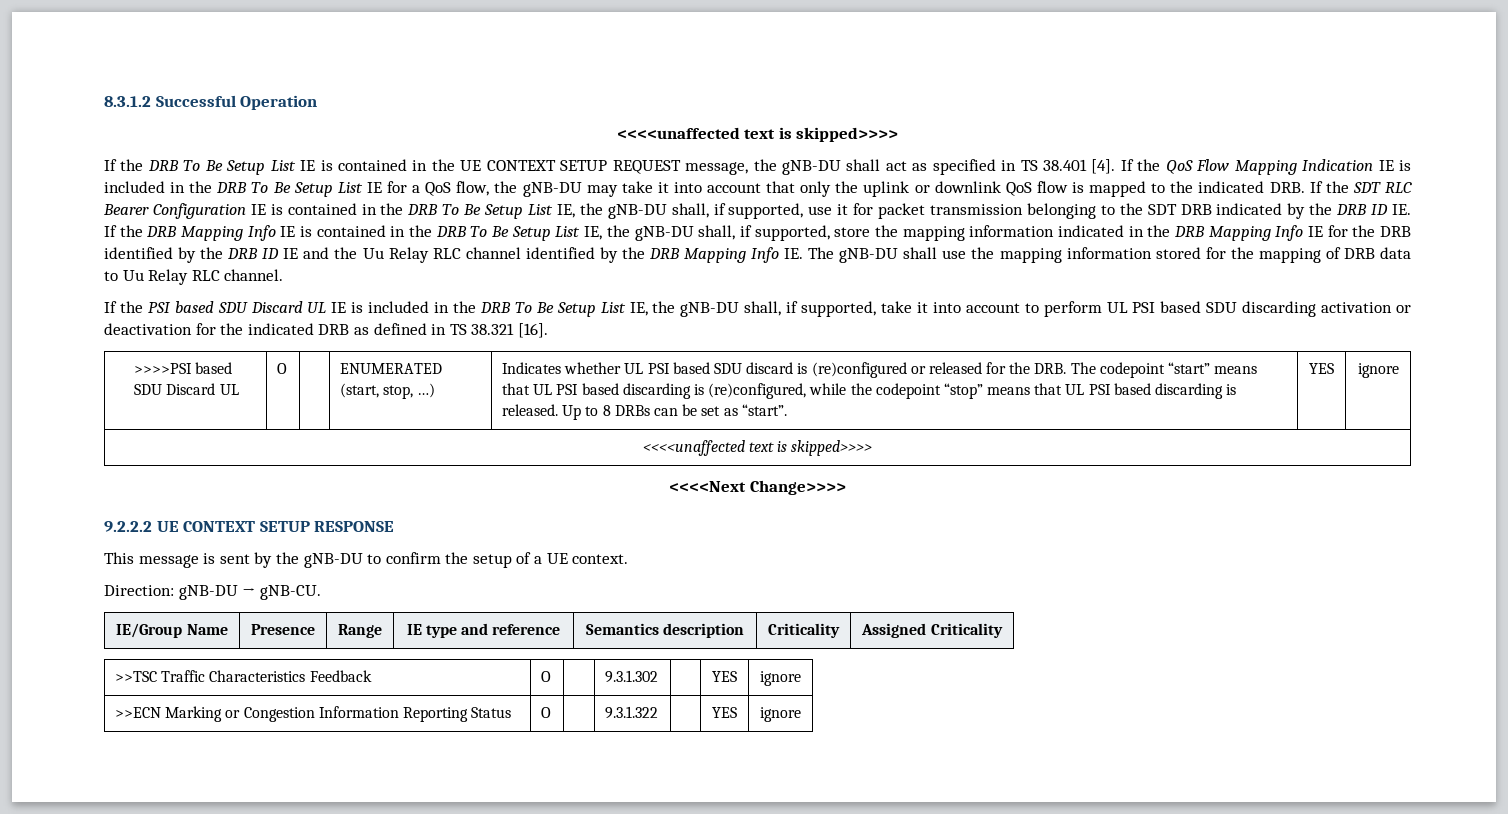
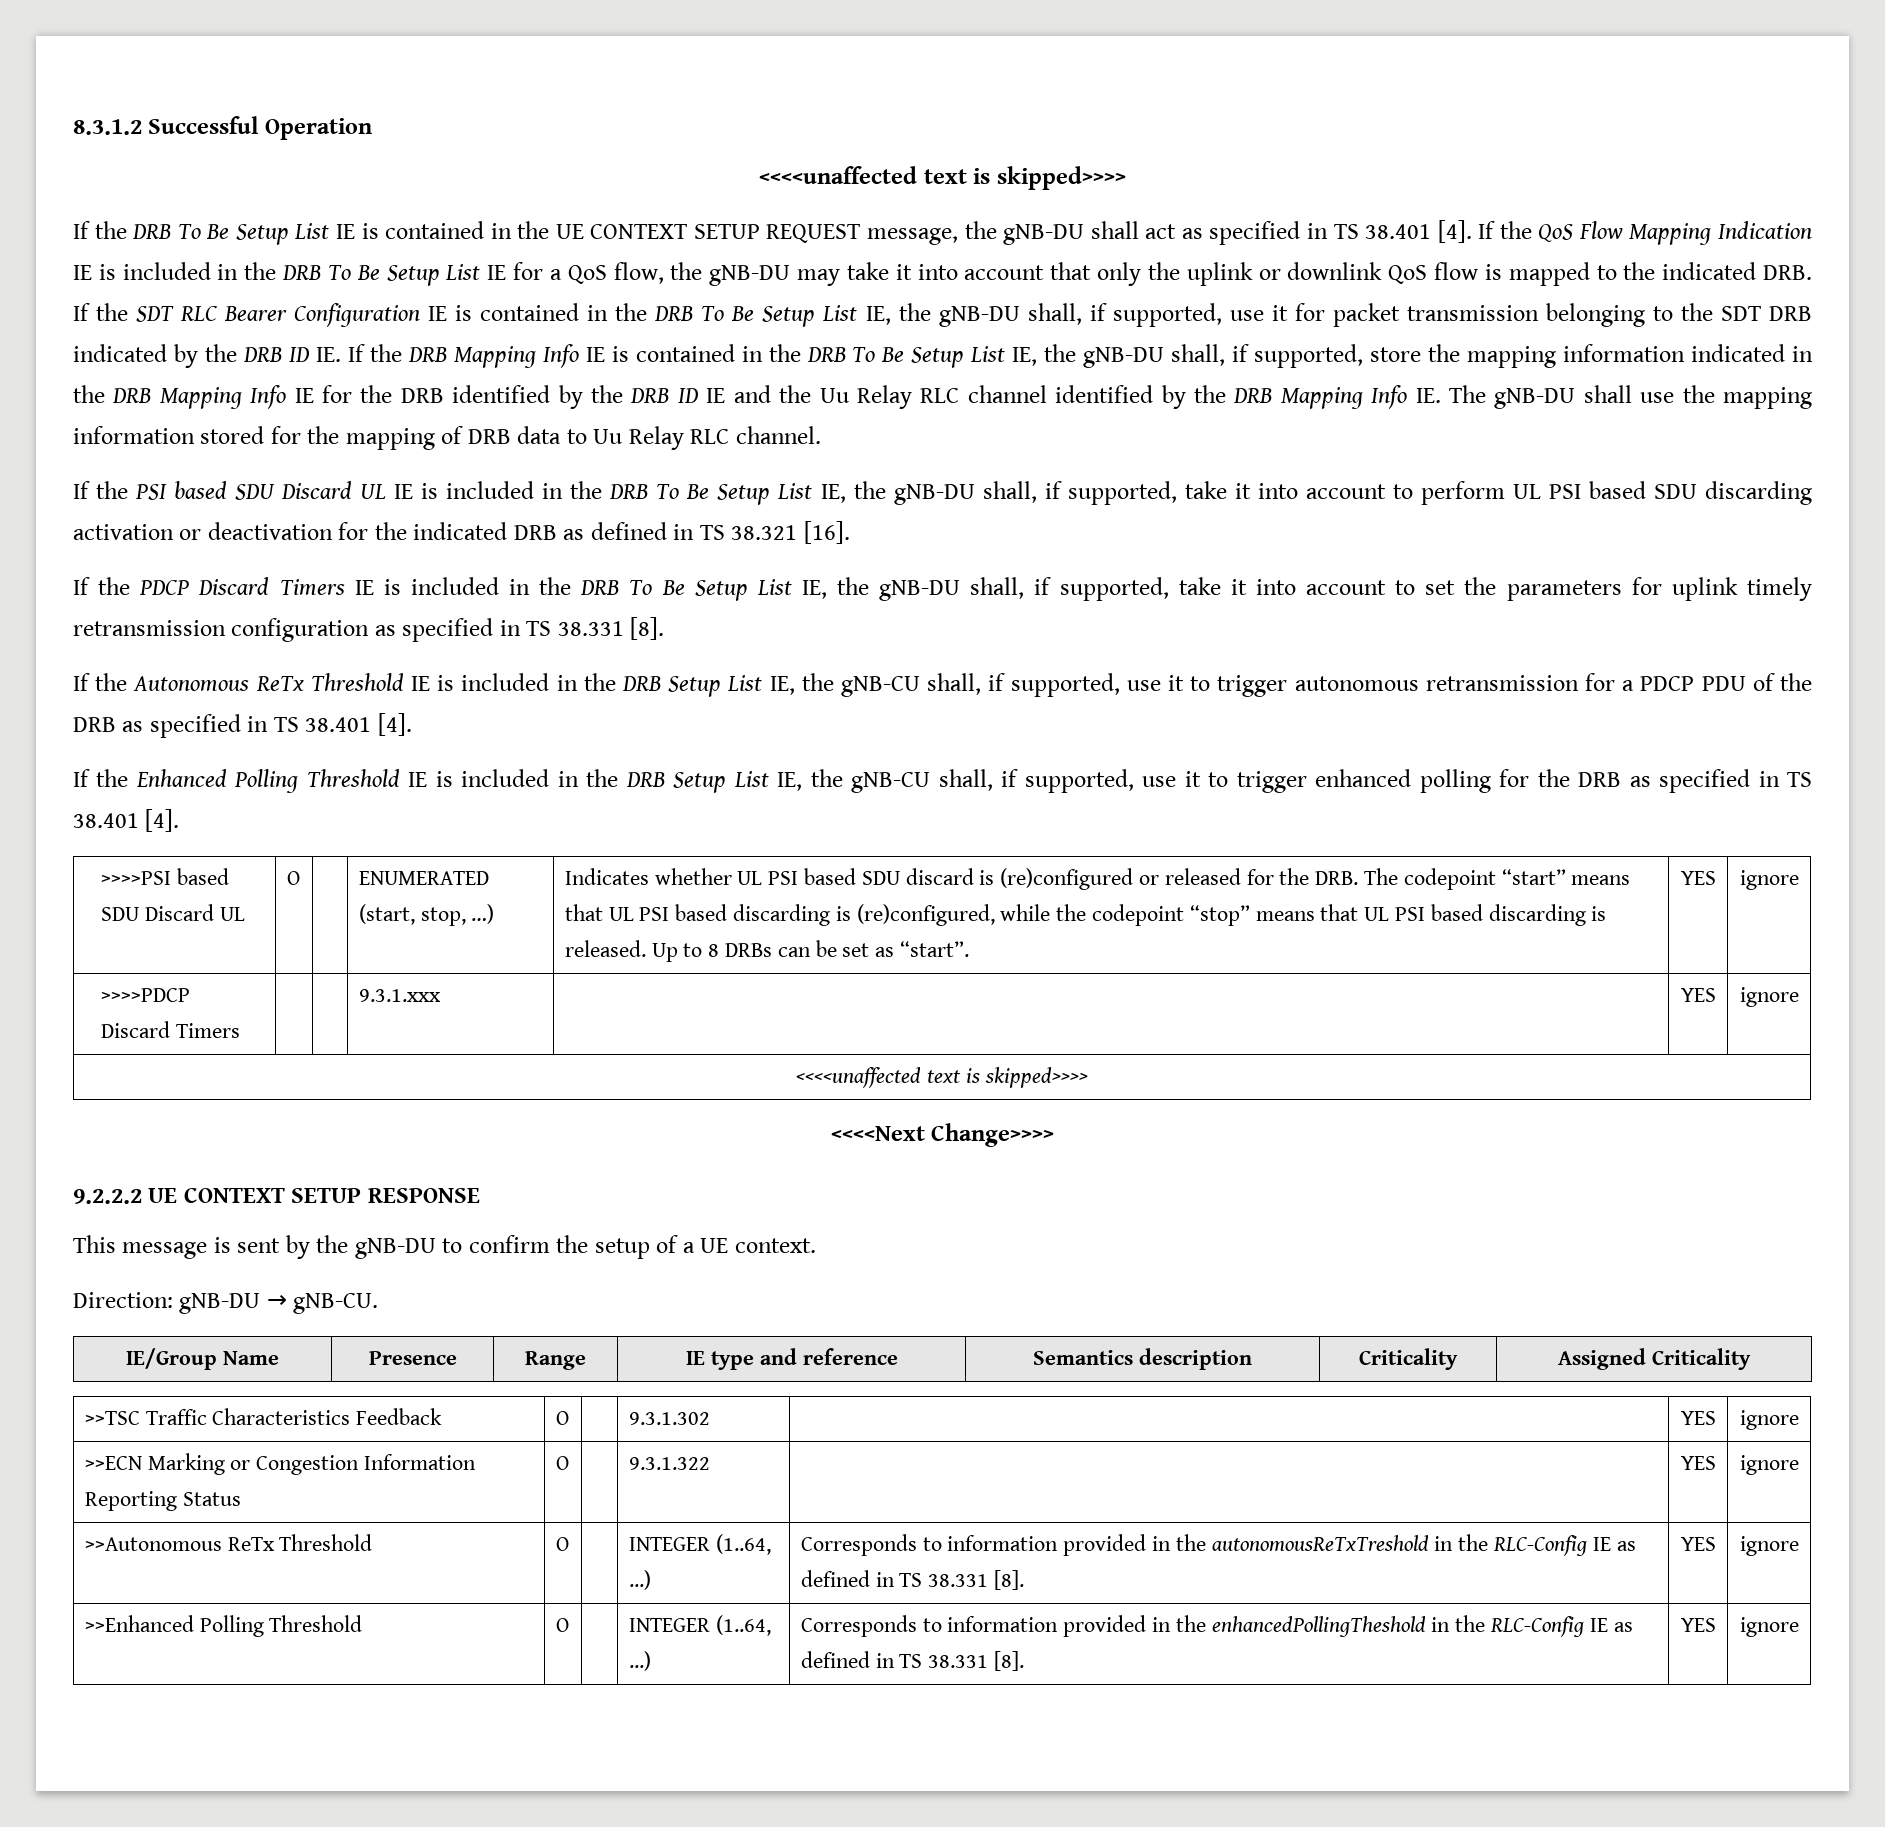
(548, 330) none -> [73,577,1812,601] [73,617,665,642] [73,673,1813,697] [73,713,412,738] [73,769,1813,793] [73,809,180,832] // If the PDCP Discard Timers IE is included in the DRB To Be Setup List IE, the gNB-DU shall, if supported, take it into account to set the parameters for uplink timely retransmission configuration as specified in TS 38.331 [8]. // If the Autonomous ReTx Threshold IE is included in the DRB Setup List IE, the gNB-CU shall, if supported, use it to trigger autonomous retransmission for a PDCP PDU of the DRB as specified in TS 38.401 [4]. // If the Enhanced Polling Threshold IE is included in the DRB Setup List IE, the gNB-CU shall, if supported, use it to trigger enhanced polling for the DRB as specified in TS 38.401 [4].
(1399, 370) none -> [101,988,191,1002] [101,1021,241,1038] [358,989,441,1002] [1680,988,1716,1002] [1739,987,1799,1007] // >>>>PDCP Discard Timers | | | 9.3.1.xxx | | YES | ignore
(801, 714) none -> [84,1534,373,1551] [555,1537,569,1551] [628,1534,771,1555] [628,1570,651,1590] [800,1534,1636,1556] [800,1570,1024,1590] [1680,1537,1716,1551] [1739,1536,1799,1556] [84,1615,363,1637] [555,1618,569,1632] [628,1615,771,1636] [628,1651,651,1671] [800,1615,1633,1637] [800,1651,1024,1671] [1680,1618,1716,1632] [1739,1617,1799,1637] // >>Autonomous ReTx Threshold | O | | INTEGER (1..64, ...) | Corresponds to information provided in the autonomousReTxTreshold in the RLC-Config IE as defined in TS 38.331 [8]. | YES | ignore // >>Enhanced Polling Threshold | O | | INTEGER (1..64, ...) | Corresponds to information provided in the enhancedPollingTheshold in the RLC-Config IE as defined in TS 38.331 [8]. | YES | ignore

